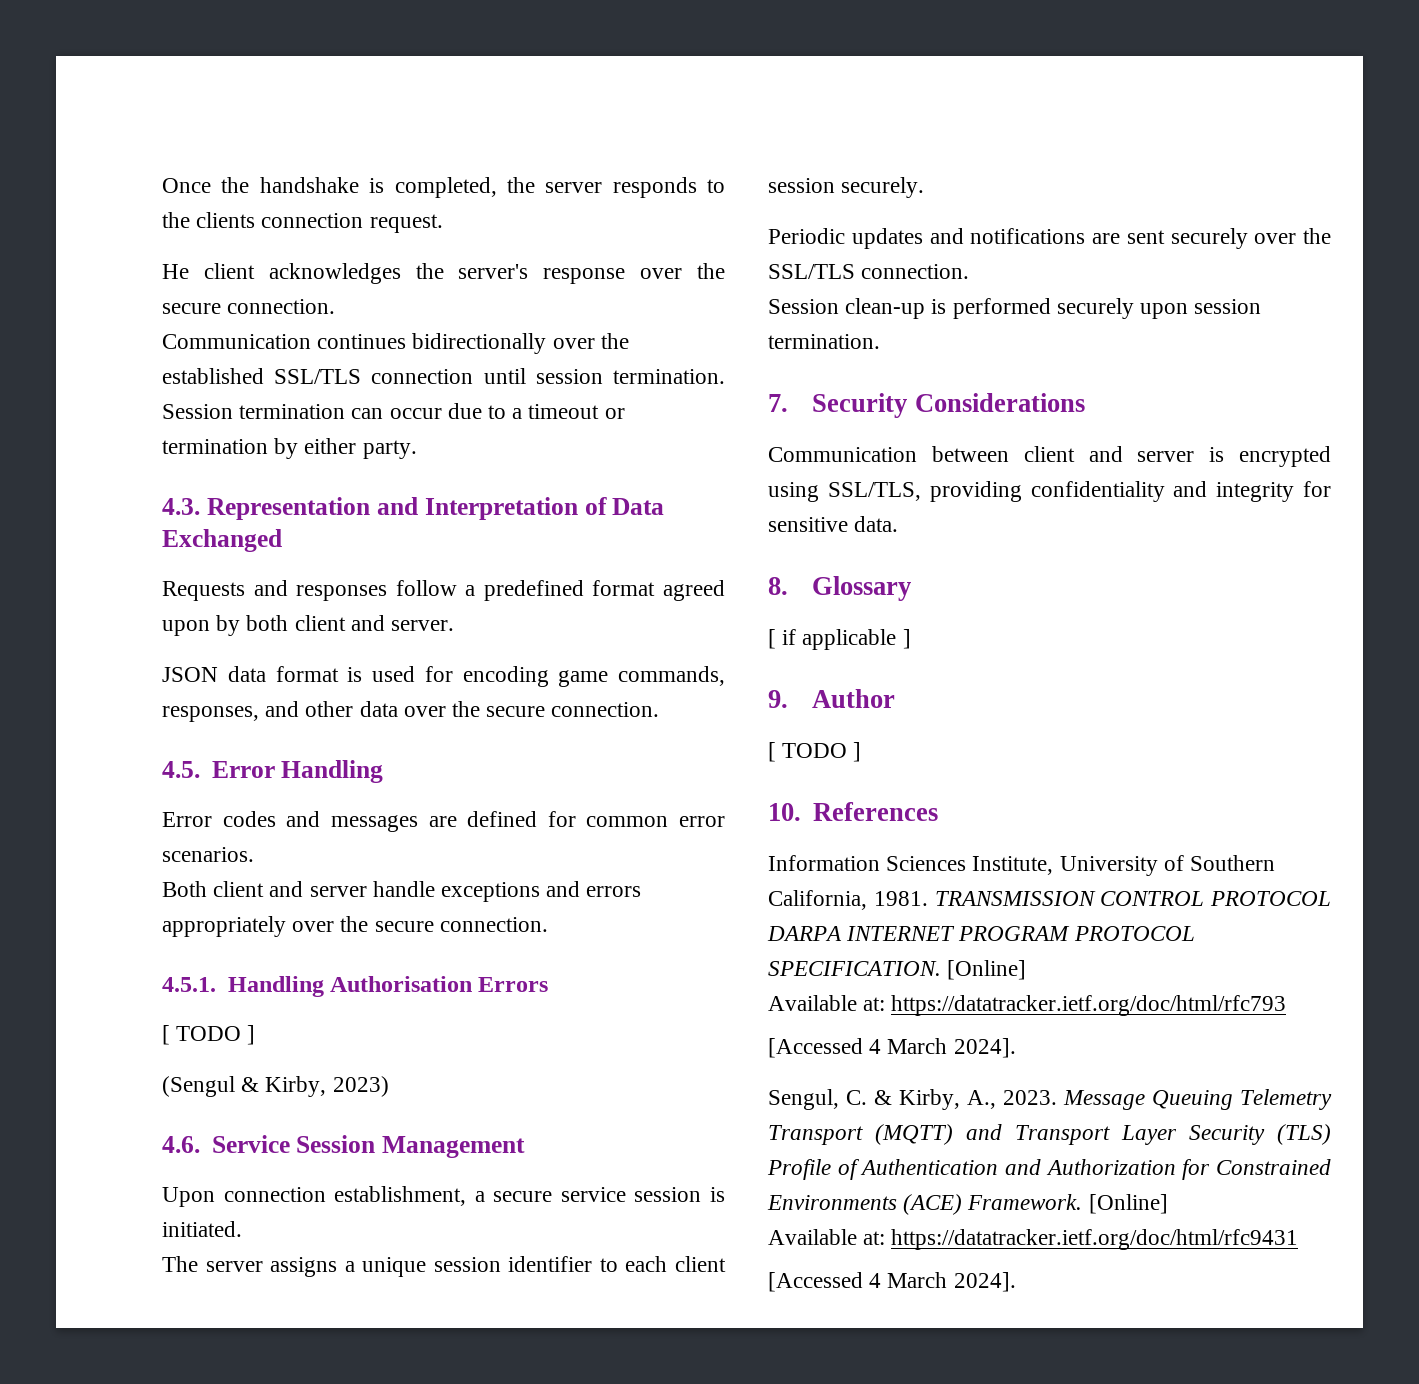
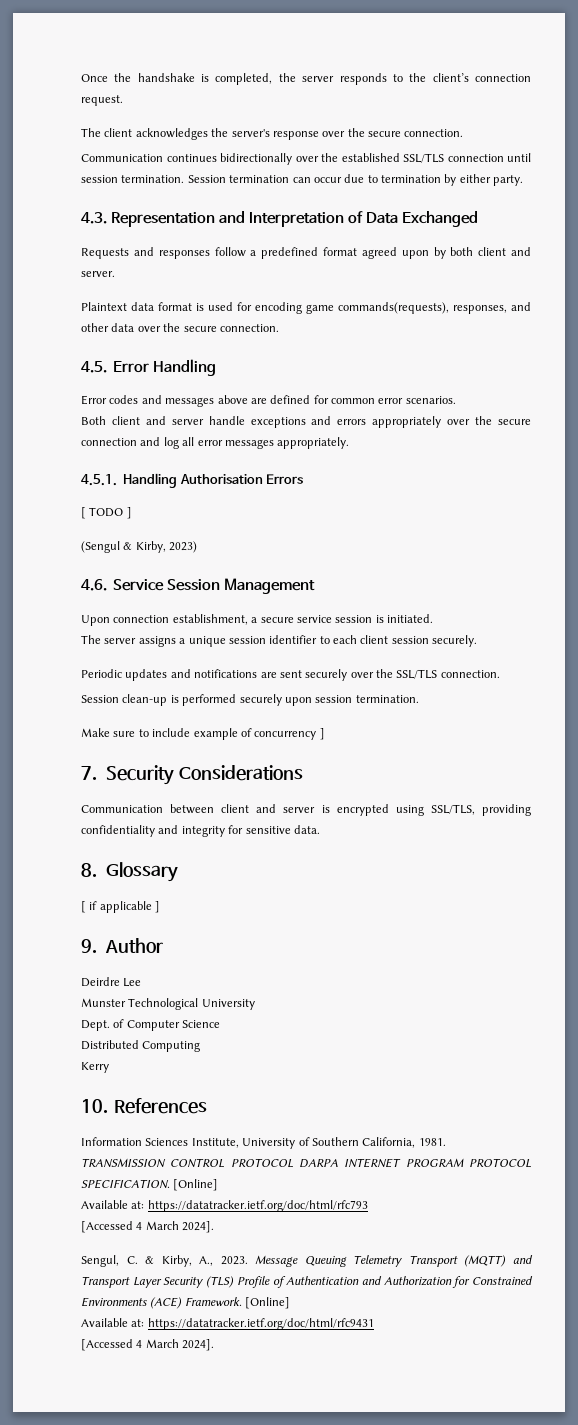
[196,212,256,228] clients -> [432,73,469,82] client’s
[162,264,189,279] He -> [81,128,101,137] The
[512,404,625,419] a timeout or -> (378, 179) none
[162,667,218,682] JSON -> [81,302,127,311] Plaintext
[618,666,725,686] commands, -> [338,302,449,314] commands(requests),
(418, 823) none -> [217,395,248,404] above
[439,917,548,932] connection. -> [81,437,350,449] connection and log all error messages appropriately.
(880, 341) none -> [81,728,325,740] // Make sure to include example of concurrency ]
[768,742,862,762] [ TODO ] -> [81,977,142,987] [81,998,255,1010] [81,1019,221,1031] [81,1040,201,1052] [81,1062,109,1073] Deirdre Lee // Munster Technological University // Dept. of Computer Science // Distributed Computing // Kerry

